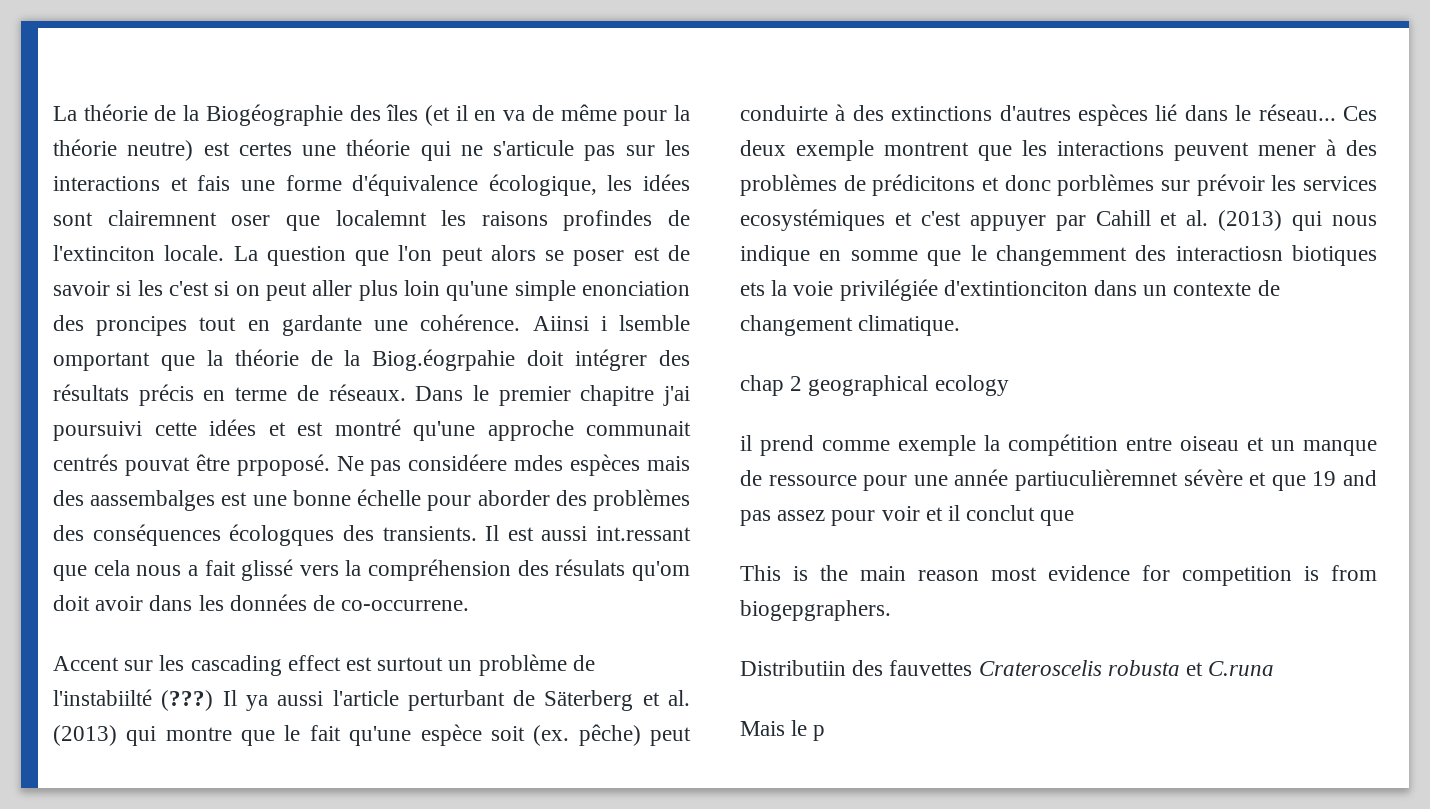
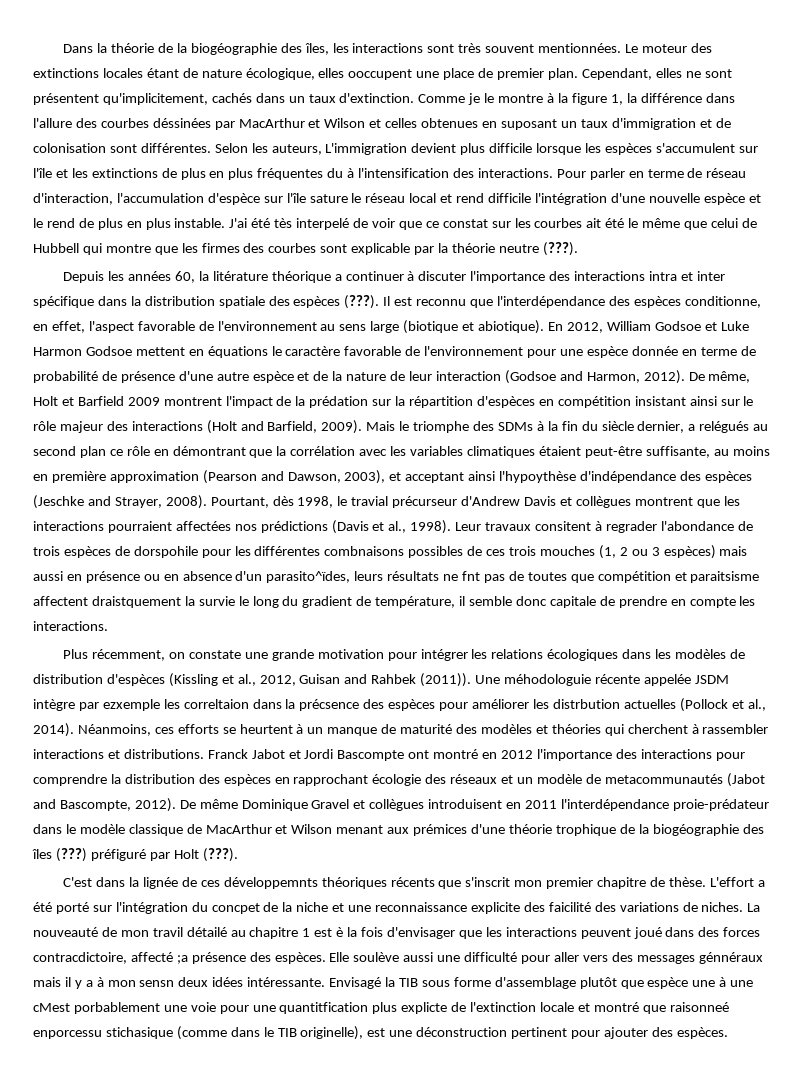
[53,104,690,126] [53,139,690,161] [53,174,690,196] [53,210,690,231] [53,245,690,266] [53,280,690,301] [53,314,690,336] [53,349,691,371] [53,384,690,406] [53,419,691,441] [53,454,691,476] [53,489,690,511] [53,524,691,546] [53,559,690,581] [53,594,470,611] [53,654,595,676] [53,689,690,711] [53,724,691,746] [740,104,1377,126] [740,139,1377,161] [740,174,1377,196] [740,209,1377,231] [740,245,1377,266] [740,279,1280,301] [740,315,961,336] [740,375,1009,396] [740,434,1377,456] [740,469,1377,491] [740,505,1075,526] [740,565,1377,586] [740,600,891,621] [740,660,1275,676] [740,720,826,741] La théorie de la Biogéographie des îles (et il en va de même pour la théorie neutre) est certes une théorie qui ne s'articule pas sur les interactions et fais une forme d'équivalence écologique, les idées sont clairemnent oser que localemnt les raisons profindes de l'extinciton locale. La question que l'on peut alors se poser est de savoir si les c'est si on peut aller plus loin qu'une simple enonciation des proncipes tout en gardante une cohérence. Aiinsi i lsemble omportant que la théorie de la Biog.éogrpahie doit intégrer des résultats précis en terme de réseaux. Dans le premier chapitre j'ai poursuivi cette idées et est montré qu'une approche communait centrés pouvat être prpoposé. Ne pas considéere mdes espèces mais des aassembalges est une bonne échelle pour aborder des problèmes des conséquences écologques des transients. Il est aussi int.ressant que cela nous a fait glissé vers la compréhension des résulats qu'om doit avoir dans les données de co-occurrene. // Accent sur les cascading effect est surtout un problème de l'instabiilté (???) Il ya aussi l'article perturbant de Säterberg et al. (2013) qui montre que le fait qu'une espèce soit (ex. pêche) peut conduirte à des extinctions d'autres espèces lié dans le réseau... Ces deux exemple montrent que les interactions peuvent mener à des problèmes de prédicitons et donc porblèmes sur prévoir les services ecosystémiques et c'est appuyer par Cahill et al. (2013) qui nous indique en somme que le changemment des interactiosn biotiques ets la voie privilégiée d'extintionciton dans un contexte de changement climatique. // chap 2 geographical ecology // il prend comme exemple la compétition entre oiseau et un manque de ressource pour une année partiuculièremnet sévère et que 19 and pas assez pour voir et il conclut que // This is the main reason most evidence for competition is from biogepgraphers. // Distributiin des fauvettes Crateroscelis robusta et C.runa // Mais le p -> [63,43,712,55] [33,68,732,80] [33,93,735,105] [33,118,731,130] [33,143,758,155] [33,168,747,180] [33,193,761,205] [33,218,757,230] [33,242,578,256] [63,271,725,283] [33,295,761,309] [33,320,749,334] [33,346,756,358] [33,370,751,384] [33,396,754,408] [33,420,769,434] [33,446,770,458] [33,470,752,484] [33,495,740,509] [33,520,753,534] [33,545,748,559] [33,571,760,583] [33,596,756,608] [33,621,108,631] [63,649,745,661] [33,673,729,687] [33,698,766,712] [33,723,769,737] [33,749,745,761] [33,773,765,787] [33,798,769,812] [33,824,764,836] [32,848,238,862] [63,877,765,889] [33,902,761,914] [33,927,761,939] [33,952,763,964] [33,977,754,989] [33,1002,729,1014] [33,1026,728,1040] Dans la théorie de la biogéographie des îles, les interactions sont très souvent mentionnées. Le moteur des extinctions locales étant de nature écologique, elles ooccupent une place de premier plan. Cependant, elles ne sont présentent qu'implicitement, cachés dans un taux d'extinction. Comme je le montre à la figure 1, la différence dans l'allure des courbes déssinées par MacArthur et Wilson et celles obtenues en suposant un taux d'immigration et de colonisation sont différentes. Selon les auteurs, L'immigration devient plus difficile lorsque les espèces s'accumulent sur l'île et les extinctions de plus en plus fréquentes du à l'intensification des interactions. Pour parler en terme de réseau d'interaction, l'accumulation d'espèce sur l'île sature le réseau local et rend difficile l'intégration d'une nouvelle espèce et le rend de plus en plus instable. J'ai été tès interpelé de voir que ce constat sur les courbes ait été le même que celui de Hubbell qui montre que les firmes des courbes sont explicable par la théorie neutre (???). // Depuis les années 60, la litérature théorique a continuer à discuter l'importance des interactions intra et inter spécifique dans la distribution spatiale des espèces (???). Il est reconnu que l'interdépendance des espèces conditionne, en effet, l'aspect favorable de l'environnement au sens large (biotique et abiotique). En 2012, William Godsoe et Luke Harmon Godsoe mettent en équations le caractère favorable de l'environnement pour une espèce donnée en terme de probabilité de présence d'une autre espèce et de la nature de leur interaction (Godsoe and Harmon, 2012). De même, Holt et Barfield 2009 montrent l'impact de la prédation sur la répartition d'espèces en compétition insistant ainsi sur le rôle majeur des interactions (Holt and Barfield, 2009). Mais le triomphe des SDMs à la fin du siècle dernier, a relégués au second plan ce rôle en démontrant que la corrélation avec les variables climatiques étaient peut-être suffisante, au moins en première approximation (Pearson and Dawson, 2003), et acceptant ainsi l'hypoythèse d'indépendance des espèces (Jeschke and Strayer, 2008). Pourtant, dès 1998, le travial précurseur d'Andrew Davis et collègues montrent que les interactions pourraient affectées nos prédictions (Davis et al., 1998). Leur travaux consitent à regrader l'abondance de trois espèces de dorspohile pour les différentes combnaisons possibles de ces trois mouches (1, 2 ou 3 espèces) mais aussi en présence ou en absence d'un parasito^ïdes, leurs résultats ne fnt pas de toutes que compétition et paraitsisme affectent draistquement la survie le long du gradient de température, il semble donc capitale de prendre en compte les interactions. // Plus récemment, on constate une grande motivation pour intégrer les relations écologiques dans les modèles de distribution d'espèces (Kissling et al., 2012, Guisan and Rahbek (2011)). Une méhodologuie récente appelée JSDM intègre par ezxemple les correltaion dans la précsence des espèces pour améliorer les distrbution actuelles (Pollock et al., 2014). Néanmoins, ces efforts se heurtent à un manque de maturité des modèles et théories qui cherchent à rassembler interactions et distributions. Franck Jabot et Jordi Bascompte ont montré en 2012 l'importance des interactions pour comprendre la distribution des espèces en rapprochant écologie des réseaux et un modèle de metacommunautés (Jabot and Bascompte, 2012). De même Dominique Gravel et collègues introduisent en 2011 l'interdépendance proie-prédateur dans le modèle classique de MacArthur et Wilson menant aux prémices d'une théorie trophique de la biogéographie des îles (???) préfiguré par Holt (???). // C'est dans la lignée de ces développemnts théoriques récents que s'inscrit mon premier chapitre de thèse. L'effort a été porté sur l'intégration du concpet de la niche et une reconnaissance explicite des faicilité des variations de niches. La nouveauté de mon travil détailé au chapitre 1 est è la fois d'envisager que les interactions peuvent joué dans des forces contracdictoire, affecté ;a présence des espèces. Elle soulève aussi une difficulté pour aller vers des messages génnéraux mais il y a à mon sensn deux idées intéressante. Envisagé la TIB sous forme d'assemblage plutôt que espèce une à une cMest porbablement une voie pour une quantitfication plus explicte de l'extinction locale et montré que raisonneé enporcessu stichasique (comme dans le TIB originelle), est une déconstruction pertinent pour ajouter des espèces.

